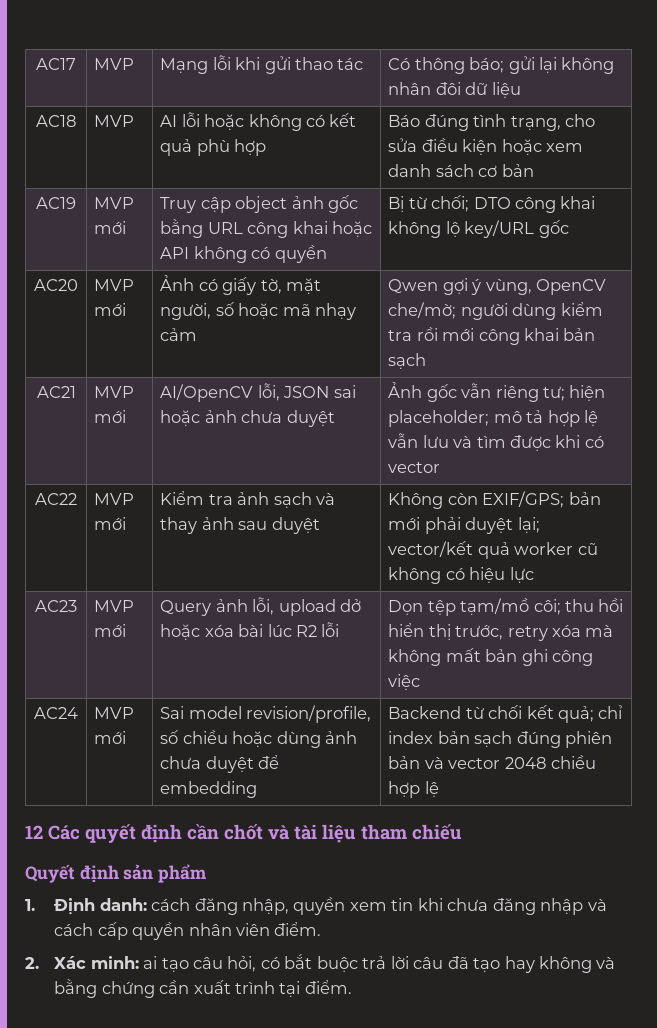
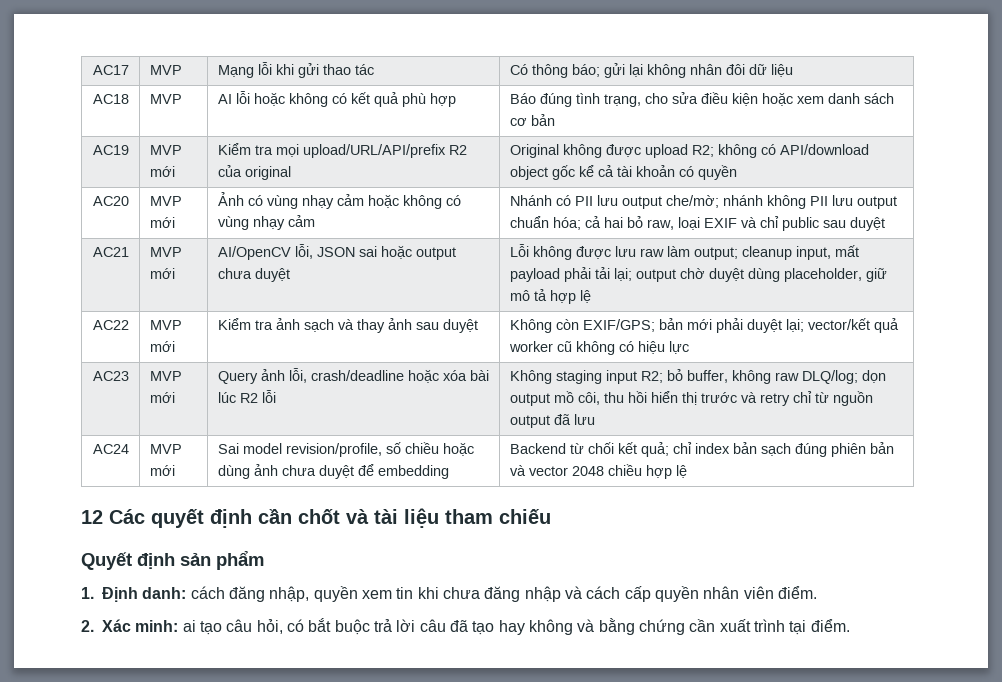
[160,195,358,213] [160,219,372,238] [160,245,327,263] [388,195,596,213] [388,220,569,238] Truy cập object ảnh gốc bằng URL công khai hoặc API không có quyền | Bị từ chối; DTO công khai không lộ key/URL gốc -> [217,143,467,158] [217,165,291,180] [509,144,869,158] [509,165,737,180] Kiểm tra mọi upload/URL/API/prefix R2 của original | Original không được upload R2; không có API/download object gốc kể cả tài khoản có quyền
[222,277,321,295] [160,302,356,320] [160,328,198,341] [388,278,606,295] [388,302,603,320] [388,327,596,345] [388,353,427,369] giấy tờ, mặt người, số hoặc mã nhạy cảm | Qwen gợi ý vùng, OpenCV che/mờ; người dùng kiểm tra rồi mới công khai bản sạch -> [266,194,461,209] [217,215,315,230] [509,195,897,209] [509,216,885,231] vùng nhạy cảm hoặc không có vùng nhạy cảm | Nhánh có PII lưu output che/mờ; nhánh không PII lưu output chuẩn hóa; cả hai bỏ raw, loại EXIF và chỉ public sau duyệt
[204,410,237,423] ảnh -> [415,247,456,260] output
[388,382,606,402] [388,410,598,427] [388,433,604,451] [388,462,441,473] Ảnh gốc vẫn riêng tư; hiện placeholder; mô tả hợp lệ vẫn lưu và tìm được khi có vector -> [509,244,859,260] [509,267,887,282] [509,289,591,304] Lỗi không được lưu raw làm output; cleanup input, mất payload phải tải lại; output chờ duyệt dùng placeholder, giữ mô tả hợp lệ
[278,599,361,616] upload dở -> [310,370,404,381] crash/deadline
[388,598,624,616] [388,623,614,641] [388,648,593,666] [388,674,421,690] Dọn tệp tạm/mồ côi; thu hồi hiển thị trước, retry xóa mà không mất bản ghi công việc -> [509,369,886,384] [509,391,873,406] [509,414,595,428] Không staging input R2; bỏ buffer, không raw DLQ/log; dọn output mồ côi, thu hồi hiển thị trước và retry chỉ từ nguồn output đã lưu

